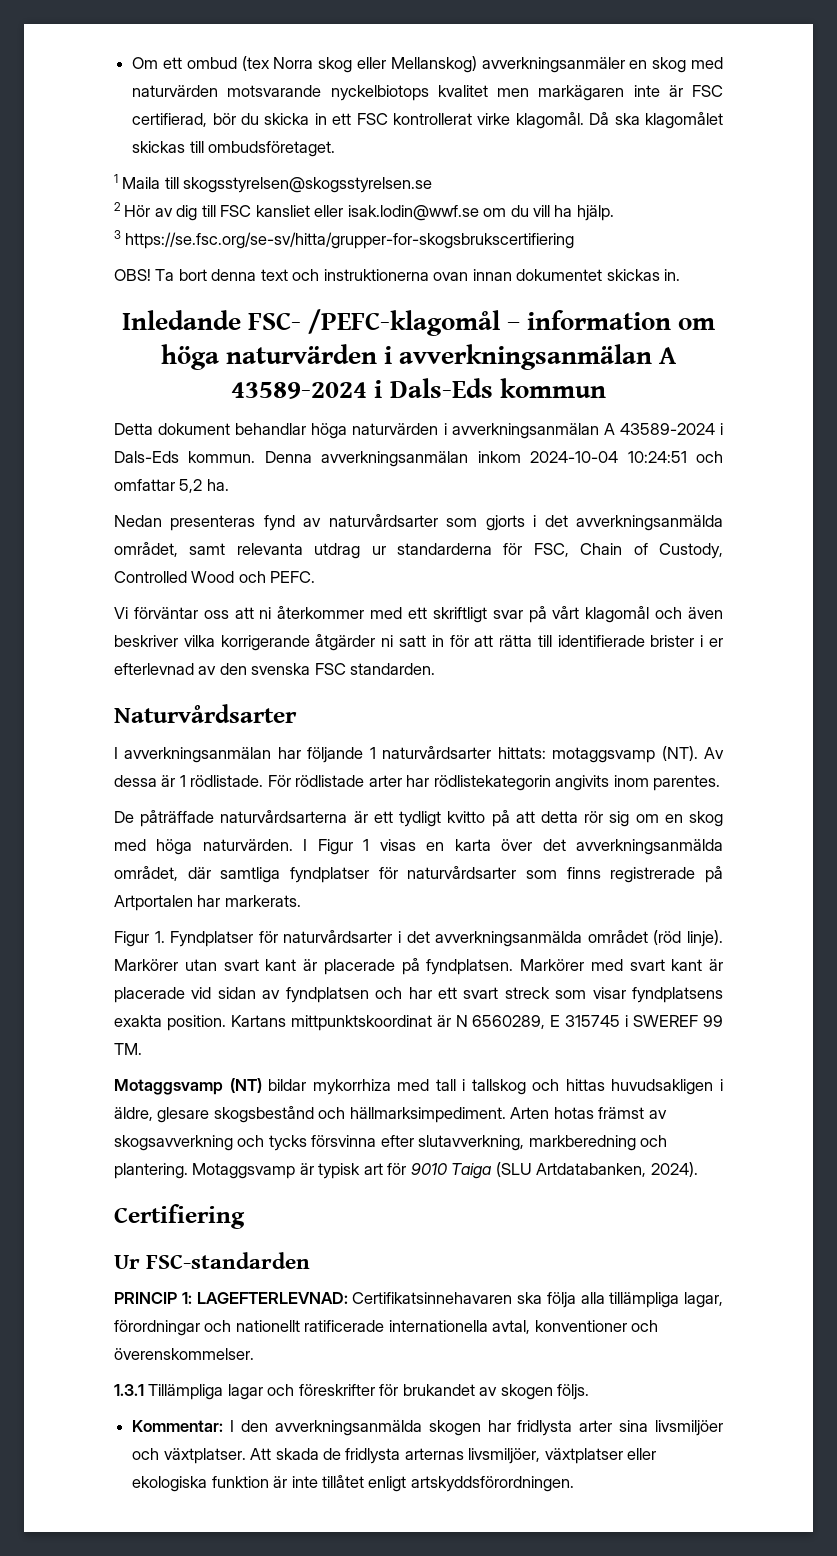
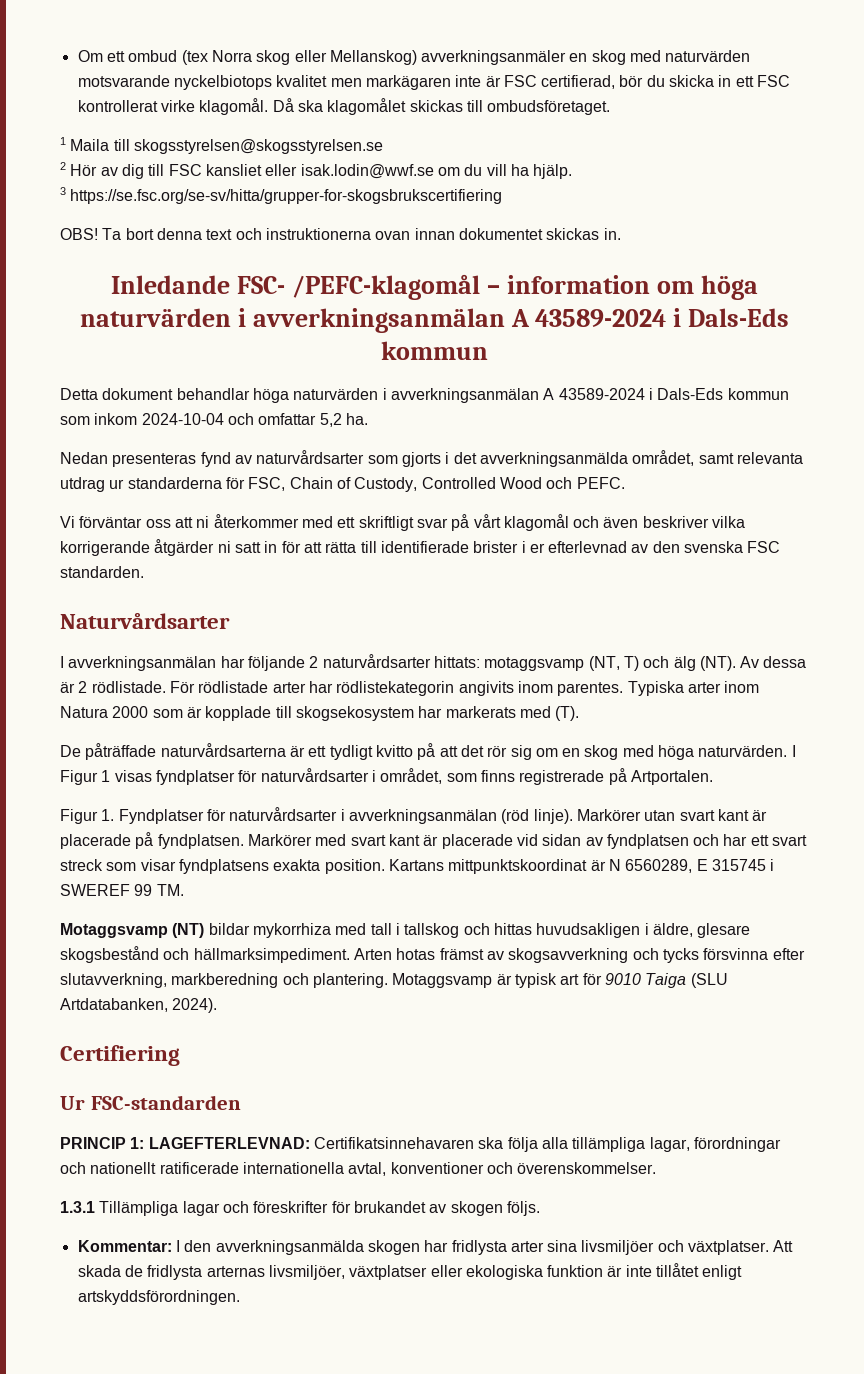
[188,451,469,467] kommun. Denna avverkningsanmälan -> [727,388,789,400] [60,416,90,425] kommun som
[627,451,687,463] 10:24:51 -> (224, 419) none
[369,747,376,759] 1 -> [309,656,319,668] 2
(656, 755) none -> [588,656,696,671] (NT, T) och älg
[179,775,186,787] 1 -> [78,681,88,693] 2
(721, 783) none -> [627,681,760,696] [60,706,580,721] Typiska arter inom Natura 2000 som är kopplade till skogsekosystem har markerats med (T).
[540,811,578,823] detta -> [460,745,484,757] det
[426,839,723,855] [114,866,281,883] en karta över det avverkningsanmälda området, där samtliga -> (152, 776) none
(517, 872) none -> [371,768,443,784] i området,
[114,895,301,911] Artportalen har markerats. -> [630,770,713,785] Artportalen.
[406,930,648,947] det avverkningsanmälda området -> [348,809,497,824] avverkningsanmälan

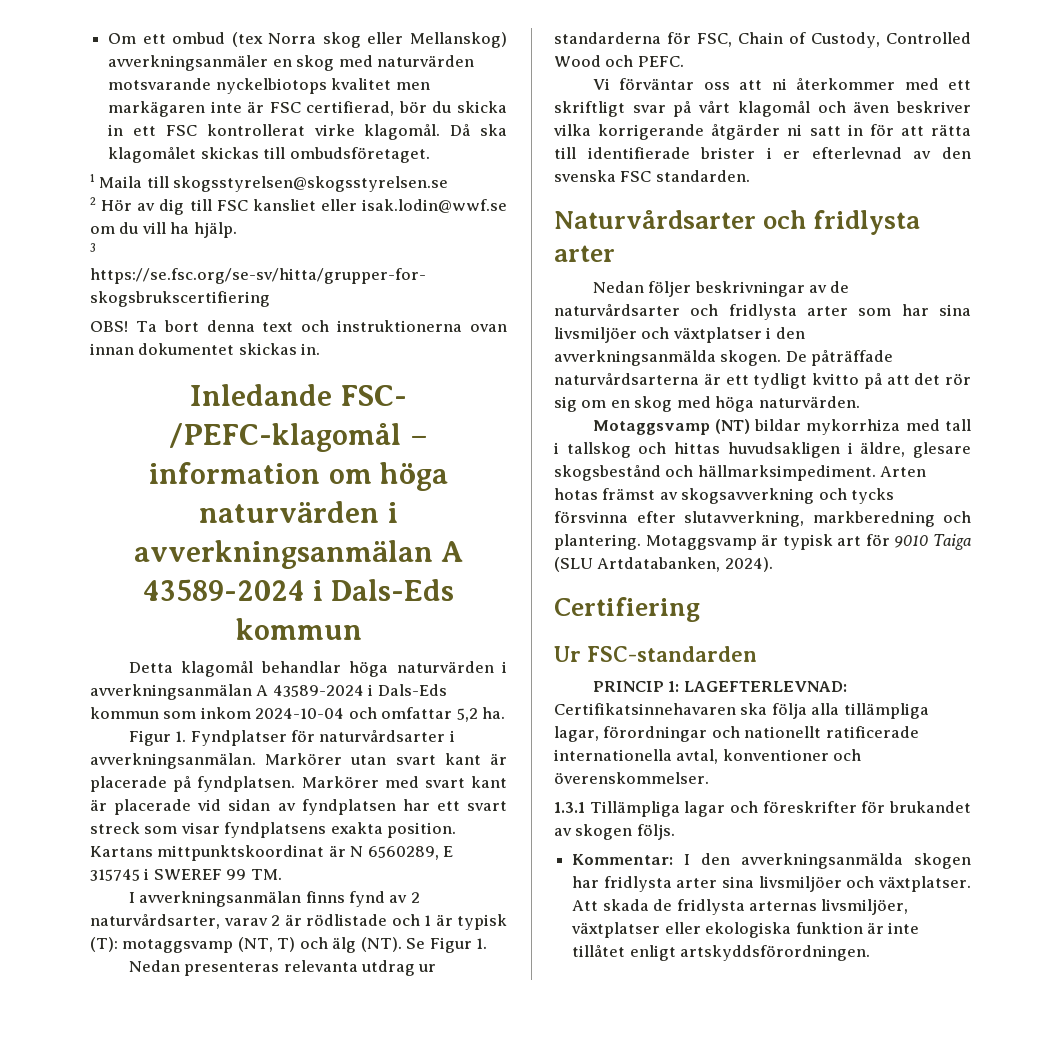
[102,388,174,400] dokument -> [181,661,254,677] klagomål
[60,450,734,467] Nedan presenteras fynd av naturvårdsarter som gjorts i det avverkningsanmälda området, samt -> [128,730,455,746] [90,753,507,769] [90,776,508,792] [90,799,507,815] [90,822,457,838] [90,845,454,861] [90,868,282,881] [128,891,420,907] [90,914,507,930] [90,937,488,953] [128,960,280,976] Figur 1. Fyndplatser för naturvårdsarter i avverkningsanmälan. Markörer utan svart kant är placerade på fyndplatsen. Markörer med svart kant är placerade vid sidan av fyndplatsen har ett svart streck som visar fyndplatsens exakta position. Kartans mittpunktskoordinat är N 6560289, E 315745 i SWEREF 99 TM. // I avverkningsanmälan finns fynd av 2 naturvårdsarter, varav 2 är rödlistade och 1 är typisk (T): motaggsvamp (NT, T) och älg (NT). Se Figur 1. // Nedan presenteras
[60,654,807,671] [60,681,760,696] [60,706,580,721] // I avverkningsanmälan har följande 2 naturvårdsarter hittats: motaggsvamp (NT, T) och älg (NT). Av dessa är 2 rödlistade. För rödlistade arter har rödlistekategorin angivits inom parentes. Typiska arter inom Natura 2000 som är kopplade till skogsekosystem har markerats med (T). // -> [763,210,921,235] [554,245,615,262] [592,281,850,297] [554,304,971,320] [554,327,805,343] [554,350,782,366] och fridlysta arter // Nedan följer beskrivningar av de naturvårdsarter och fridlysta arter som har sina livsmiljöer och växtplatser i den avverkningsanmälda skogen.
[791,745,796,757] [60,768,713,785] [60,807,768,824] [60,832,808,849] [60,859,775,874] [60,884,184,896] I Figur 1 visas fyndplatser för naturvårdsarter i området, som finns registrerade på Artportalen. // Figur 1. Fyndplatser för naturvårdsarter i avverkningsanmälan (röd linje). Markörer utan svart kant är placerade på fyndplatsen. Markörer med svart kant är placerade vid sidan av fyndplatsen och har ett svart streck som visar fyndplatsens exakta position. Kartans mittpunktskoordinat är N 6560289, E 315745 i SWEREF 99 TM. -> (860, 402) none

